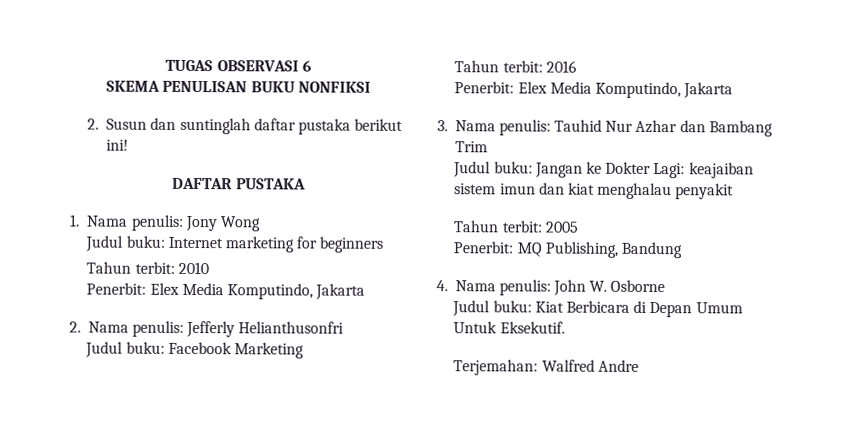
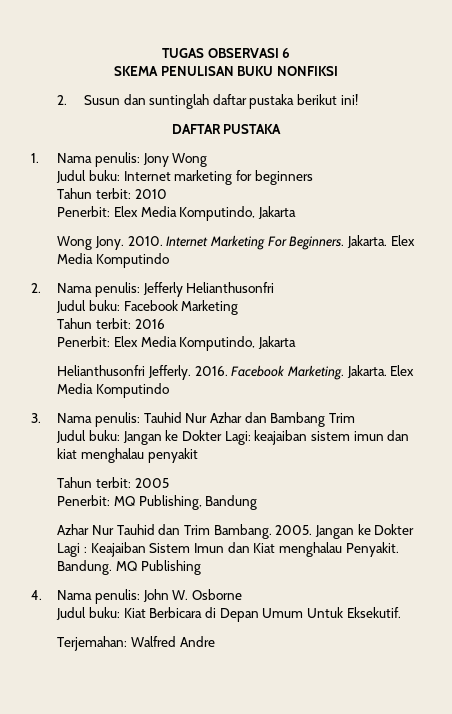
(366, 291) none -> [57,235,415,250] [57,253,170,268] // Wong Jony. 2010. Internet Marketing For Beginners. Jakarta. Elex Media Komputindo
(734, 90) none -> [57,365,415,380] [57,383,170,398] // Helianthusonfri Jefferly. 2016. Facebook Marketing. Jakarta. Elex Media Komputindo
(683, 250) none -> [57,524,415,539] [57,542,399,557] [57,560,201,575] // Azhar Nur Tauhid dan Trim Bambang. 2005. Jangan ke Dokter Lagi : Keajaiban Sistem Imun dan Kiat menghalau Penyakit. Bandung. MQ Publishing

